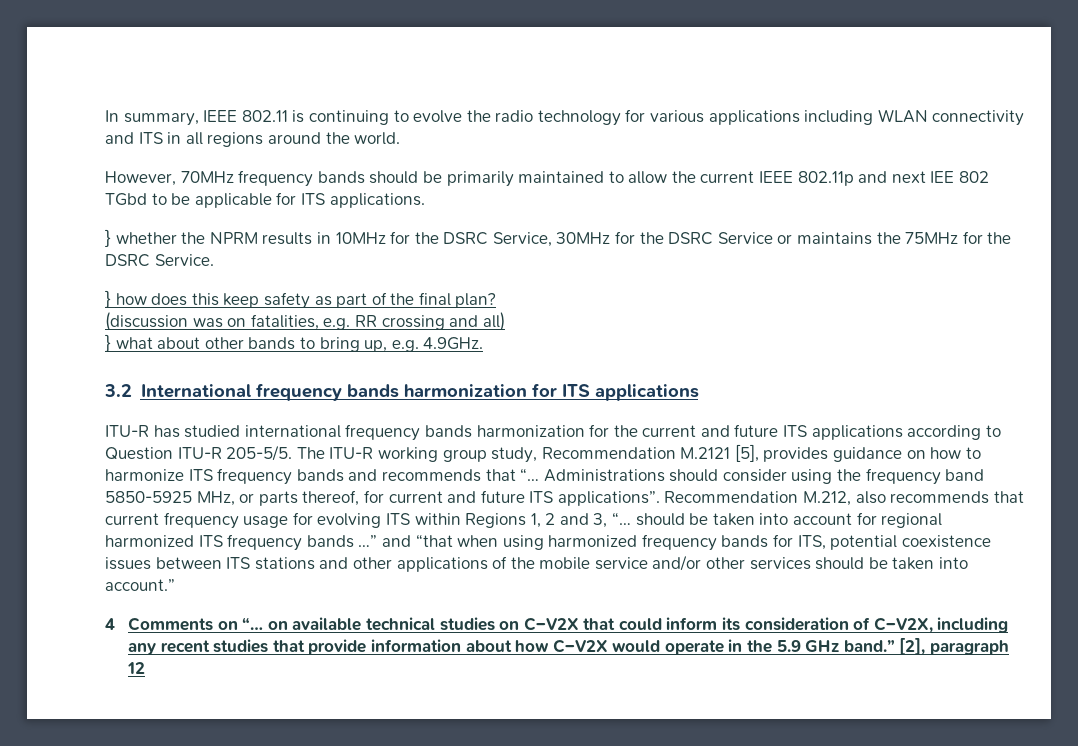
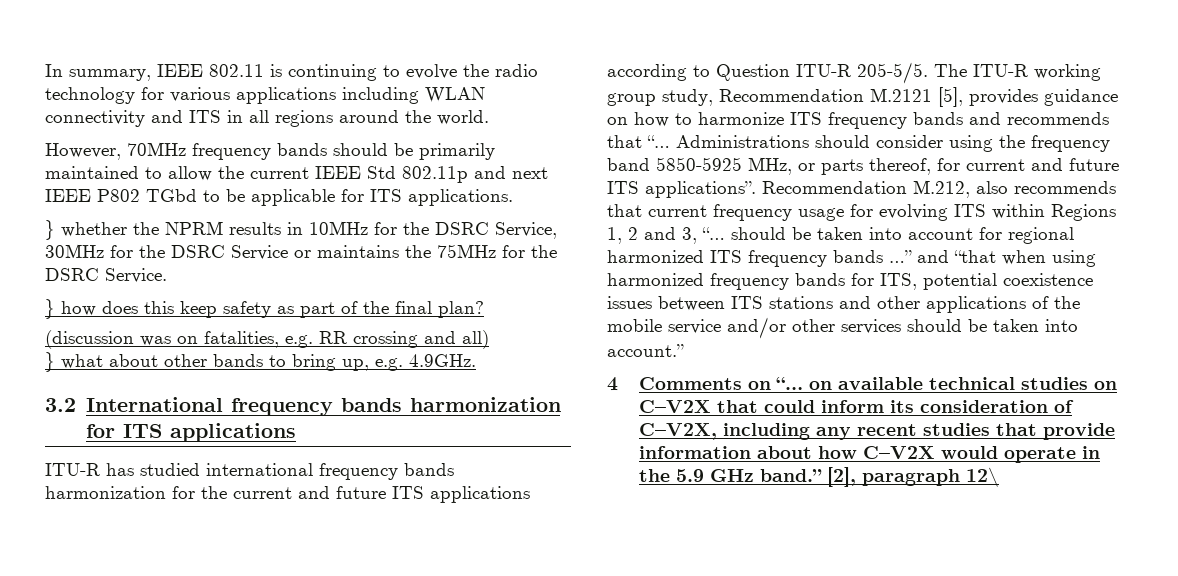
(794, 177) none -> [367,166,396,179] Std
[930,171,990,183] IEE 802 -> [45,189,140,202] IEEE P802
[126,662,145,674] 12 -> [966,467,1000,487] 12\

